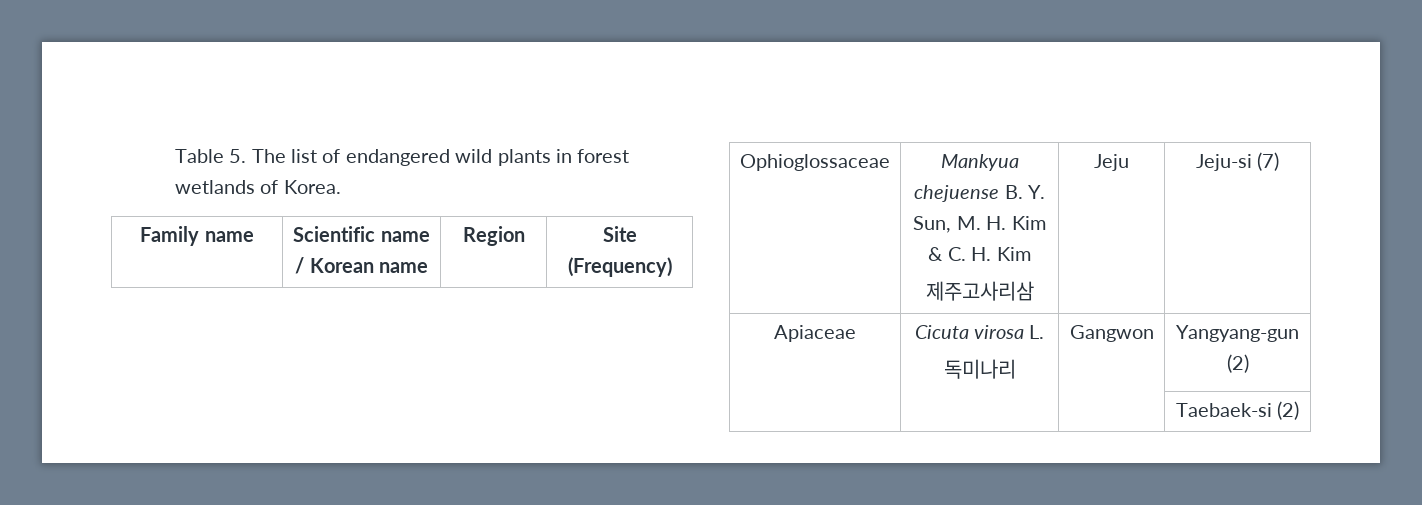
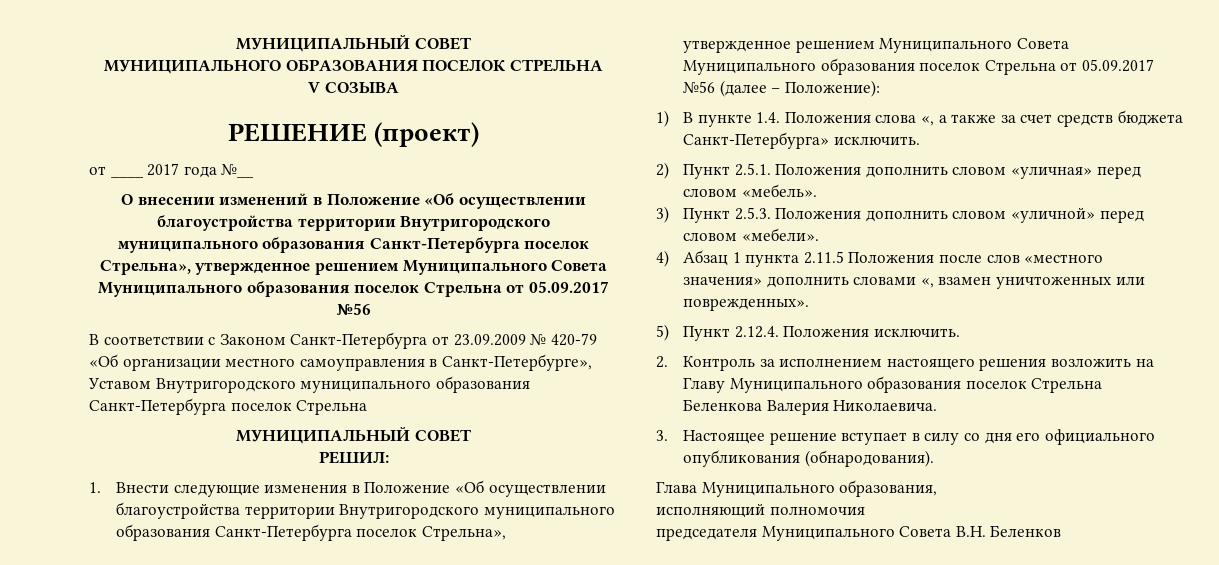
[174,149,630,166] [174,180,341,194] [140,226,254,246] [293,226,430,242] [295,257,428,274] [462,226,525,246] [602,226,637,242] [567,257,672,277] [740,154,890,171] [940,154,1019,171] [914,185,1045,202] [913,216,1046,233] [928,247,1031,261] [925,281,1034,301] [1094,154,1129,171] [1195,152,1280,171] [774,325,856,342] [914,325,1045,339] [943,359,1016,379] [1069,325,1154,342] [1176,325,1299,342] [1226,354,1249,373] [1175,401,1300,420] Table 5. The list of endangered wild plants in forest wetlands of Korea. // Family name | Scientific name / Korean name | Region | Site (Frequency) // Ophioglossaceae | Mankyua chejuense B. Y. Sun, M. H. Kim & C. H. Kim // 제주고사리삼 | Jeju | Jeju-si (7) // Apiaceae | Cicuta virosa L. // 독미나리 | Gangwon | Yangyang-gun (2) // | | | Taebaek-si (2) -> [236,34,471,52] [104,59,603,74] [308,82,399,93] [227,122,480,147] [89,166,106,175] [110,163,255,178] [121,193,586,209] [156,215,551,231] [117,237,590,253] [99,260,608,275] [98,281,609,297] [335,303,371,315] [89,332,597,349] [89,354,592,371] [88,376,530,393] [89,398,368,415] [236,426,471,444] [318,451,389,464] [89,480,606,497] [116,502,615,519] [116,524,506,541] [683,38,1069,53] [683,58,1155,75] [683,80,880,97] [656,110,1183,127] [683,132,920,149] [656,162,1141,179] [683,184,817,197] [656,206,1144,223] [683,228,819,241] [656,250,1104,267] [683,276,1145,289] [683,298,810,311] [656,324,960,341] [656,356,1154,371] [683,376,1103,393] [683,399,938,415] [656,429,1155,445] [683,450,934,467] [656,480,938,497] [656,503,865,518] [656,525,1062,541] МУНИЦИПАЛЬНЫЙ СОВЕТ // МУНИЦИПАЛЬНОГО ОБРАЗОВАНИЯ ПОСЕЛОК СТРЕЛЬНА // V СОЗЫВА // РЕШЕНИЕ (проект) // от ____ 2017 года №__ // О внесении изменений в Положение «Об осуществлении благоустройства территории Внутригородского муниципального образования Санкт-Петербурга поселок Стрельна», утвержденное решением Муниципального Совета Муниципального образования поселок Стрельна от 05.09.2017 №56 // В соответствии с Законом Санкт-Петербурга от 23.09.2009 № 420-79 «Об организации местного самоуправления в Санкт-Петербурге», Уставом Внутригородского муниципального образования Санкт-Петербурга поселок Стрельна // МУНИЦИПАЛЬНЫЙ СОВЕТ // РЕШИЛ: // 1. Внести следующие изменения в Положение «Об осуществлении благоустройства территории Внутригородского муниципального образования Санкт-Петербурга поселок Стрельна», утвержденное решением Муниципального Совета Муниципального образования поселок Стрельна от 05.09.2017 №56 (далее – Положение): // 1) В пункте 1.4. Положения слова «, а также за счет средств бюджета Санкт-Петербурга» исключить. // 2) Пункт 2.5.1. Положения дополнить словом «уличная» перед словом «мебель». // 3) Пункт 2.5.3. Положения дополнить словом «уличной» перед словом «мебели». // 4) Абзац 1 пункта 2.11.5 Положения после слов «местного значения» дополнить словами «, взамен уничтоженных или поврежденных». // 5) Пункт 2.12.4. Положения исключить. // 2. Контроль за исполнением настоящего решения возложить на Главу Муниципального образования поселок Стрельна Беленкова Валерия Николаевича. // 3. Настоящее решение вступает в силу со дня его официального опубликования (обнародования). // Глава Муниципального образования, // исполняющий полномочия // председателя Муниципального Совета В.Н. Беленков

